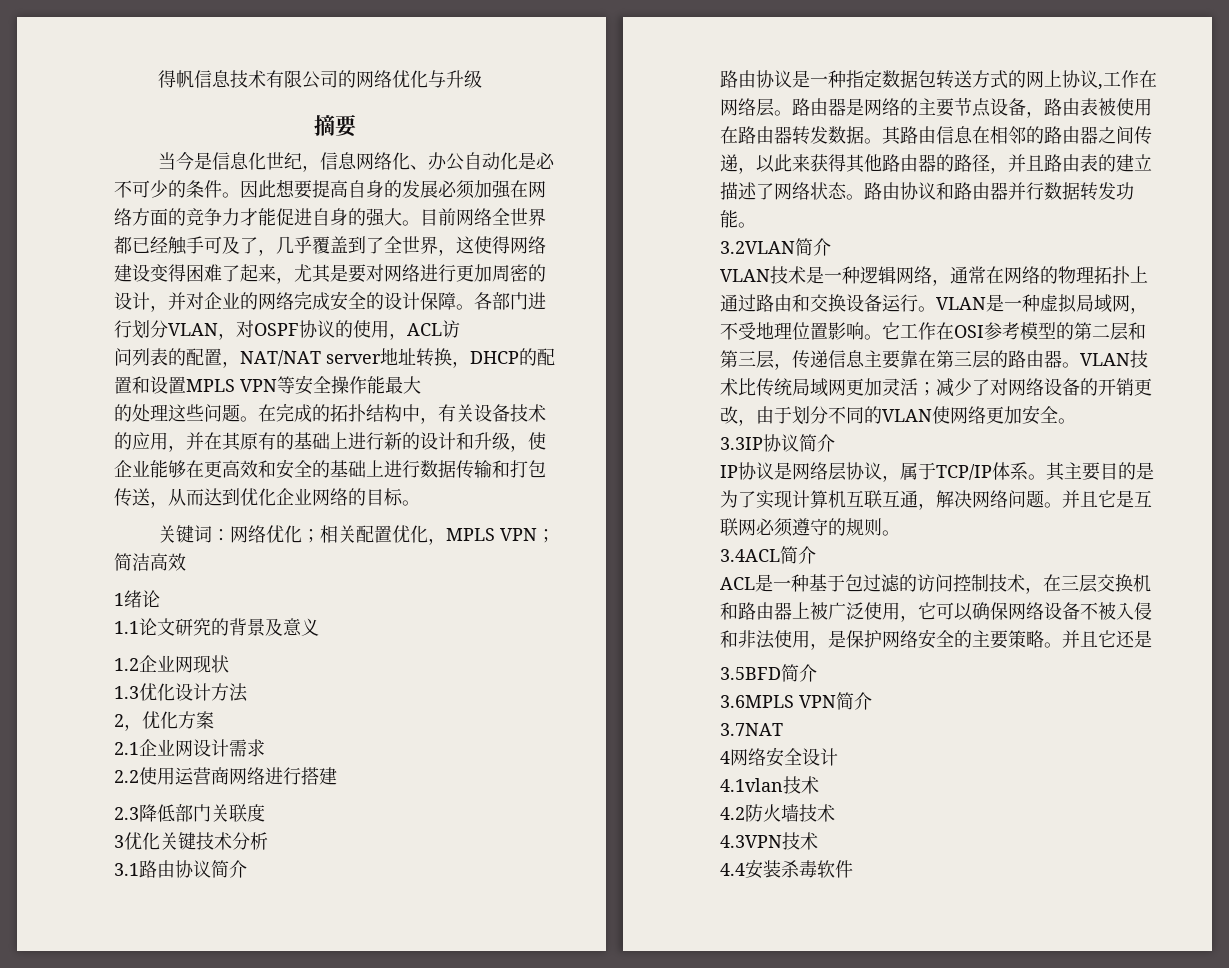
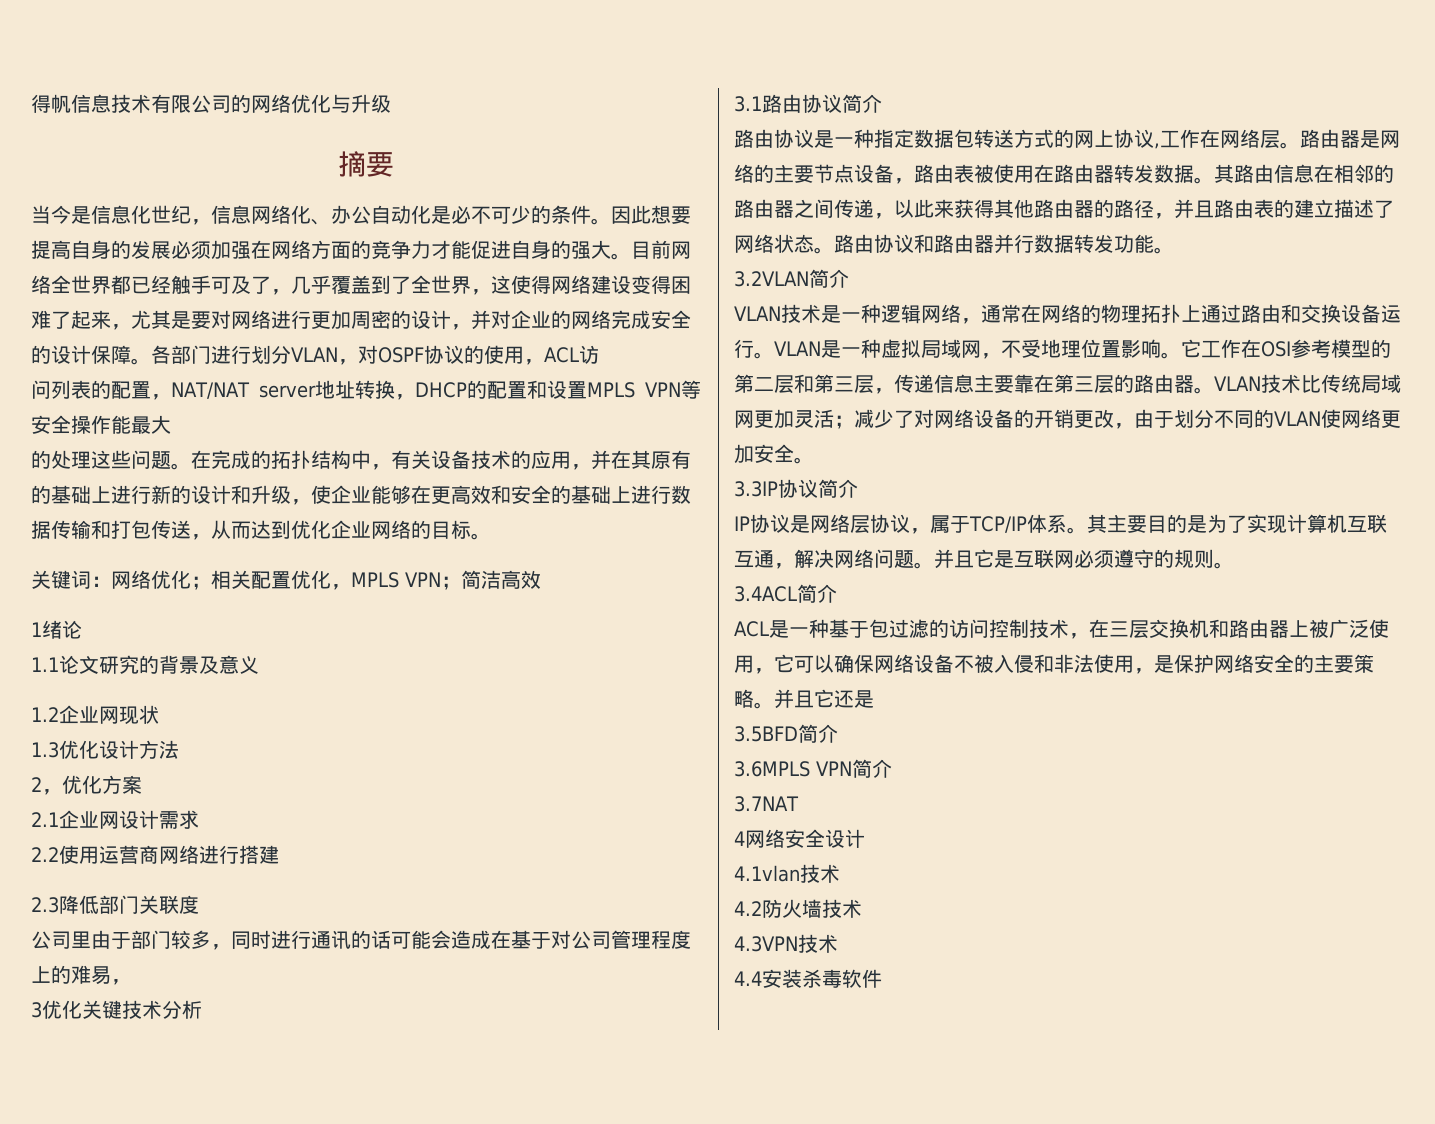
(265, 813) none -> [31,930,691,950] [31,965,131,985] // 公司里由于部门较多，同时进行通讯的话可能会造成在基于对公司管理程度上的难易，

